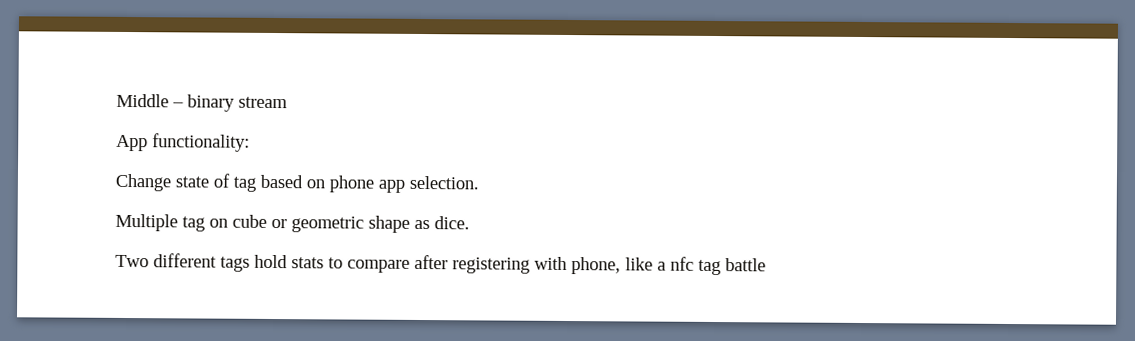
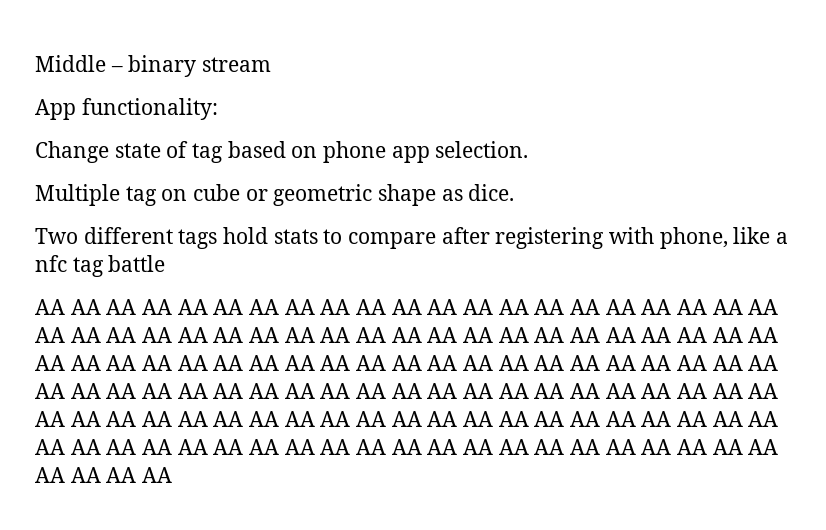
(766, 265) none -> [35,299,779,315] [35,327,779,343] [35,355,779,371] [35,383,779,399] [35,411,779,427] [35,439,779,455] [35,467,173,483] // AA AA AA AA AA AA AA AA AA AA AA AA AA AA AA AA AA AA AA AA AA AA AA AA AA AA AA AA AA AA AA AA AA AA AA AA AA AA AA AA AA AA AA AA AA AA AA AA AA AA AA AA AA AA AA AA AA AA AA AA AA AA AA AA AA AA AA AA AA AA AA AA AA AA AA AA AA AA AA AA AA AA AA AA AA AA AA AA AA AA AA AA AA AA AA AA AA AA AA AA AA AA AA AA AA AA AA AA AA AA AA AA AA AA AA AA AA AA AA AA AA AA AA AA AA AA AA AA AA AA

